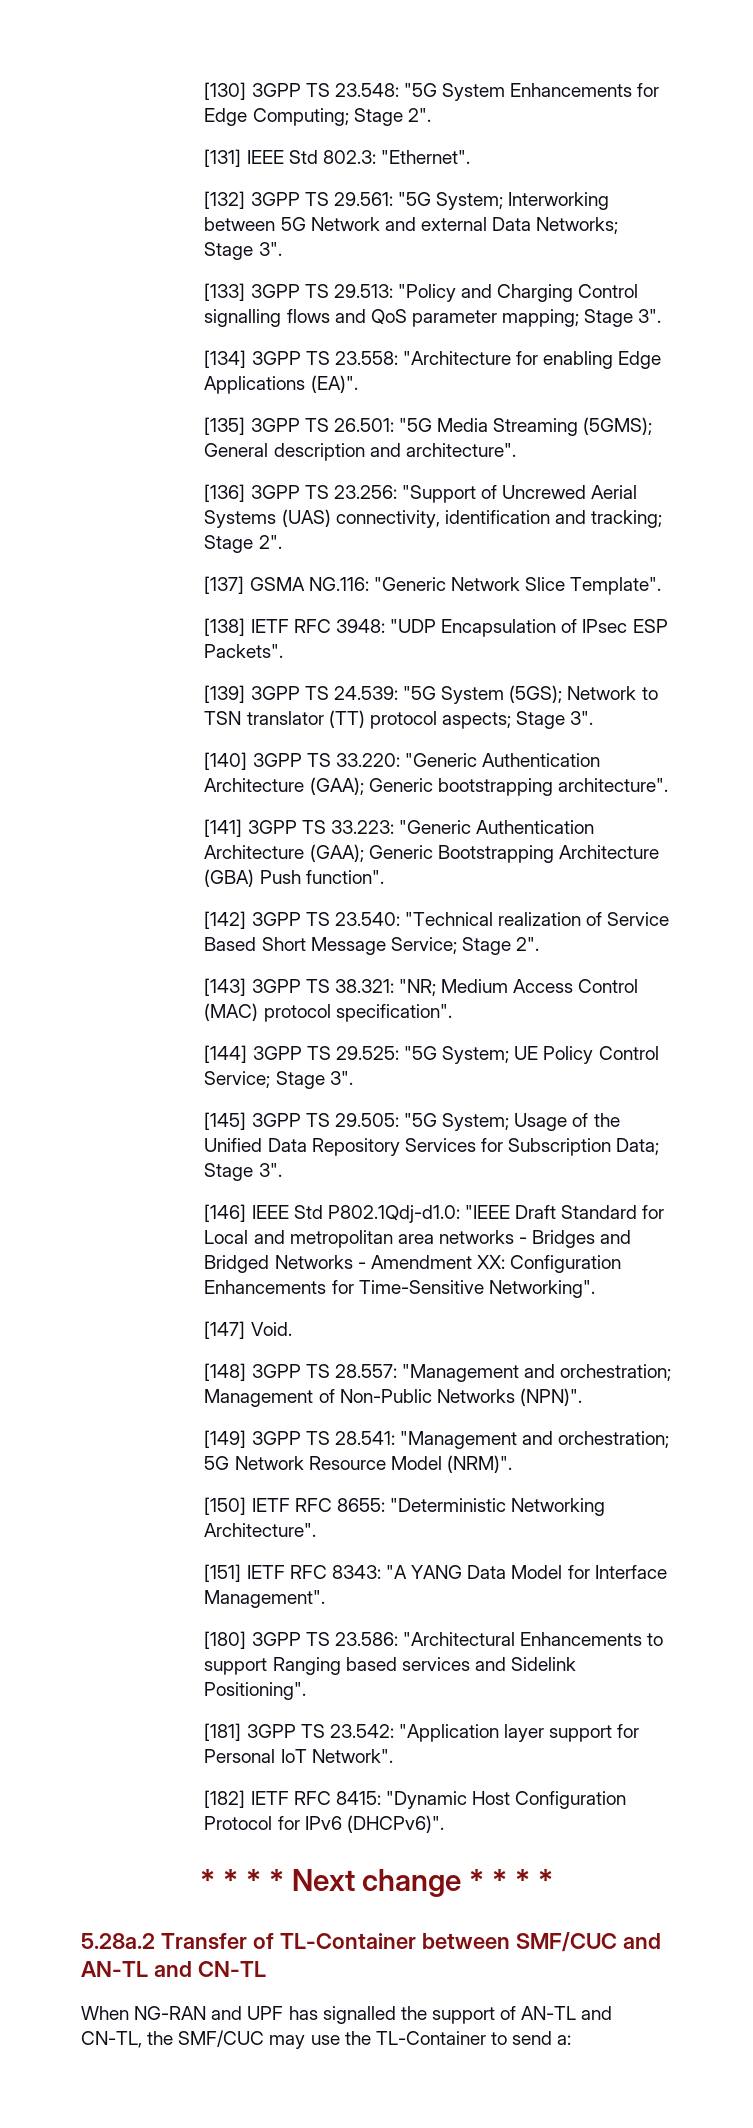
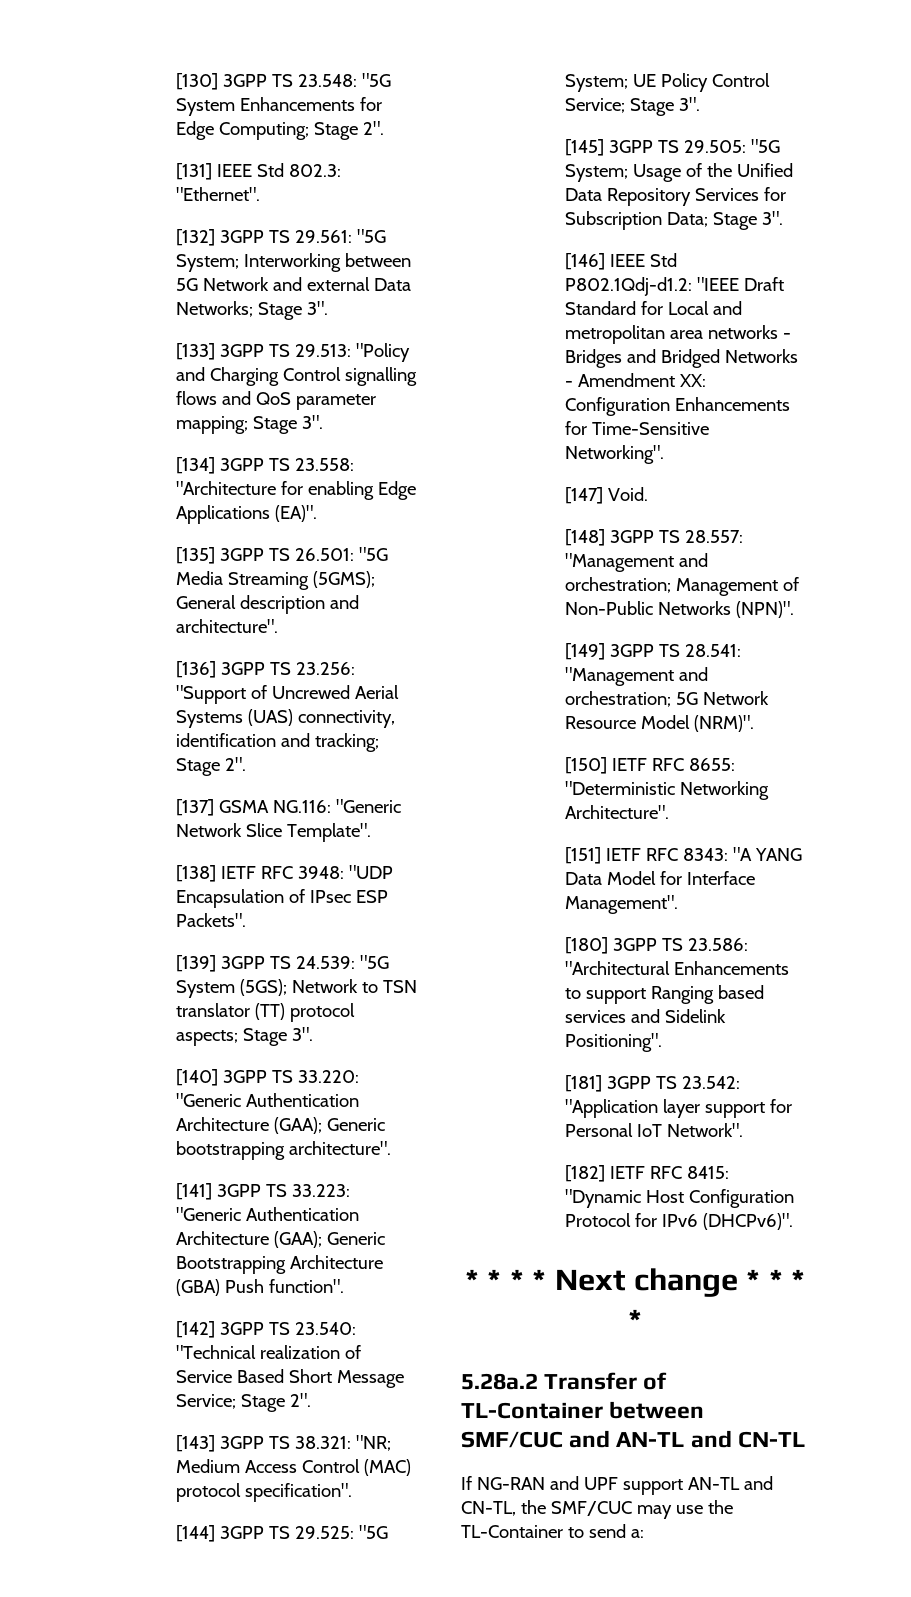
[327,1205,460,1223] P802.1Qdj-d1.0: -> [565,277,693,296] P802.1Qdj-d1.2:
[81,2006,129,2020] When -> [461,1476,472,1490] If
[288,2006,517,2024] has signalled the support of -> [622,1479,683,1495] support

